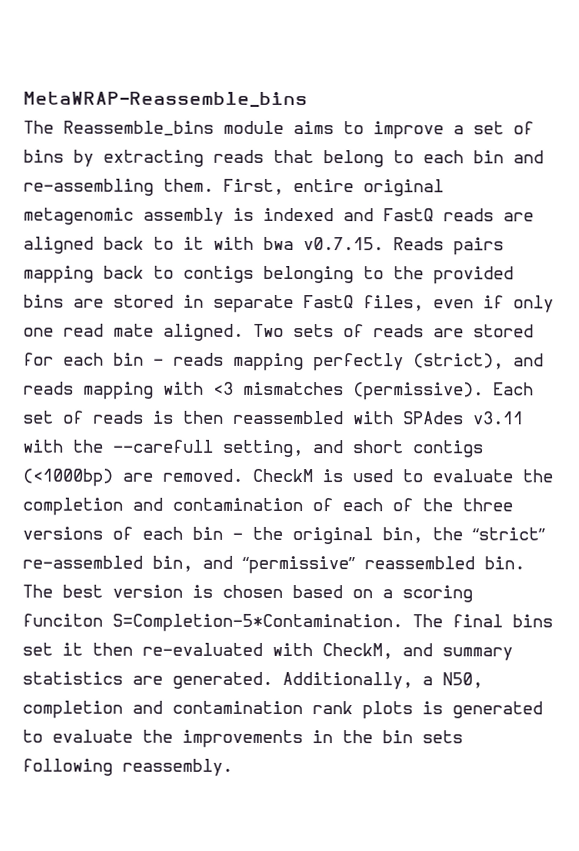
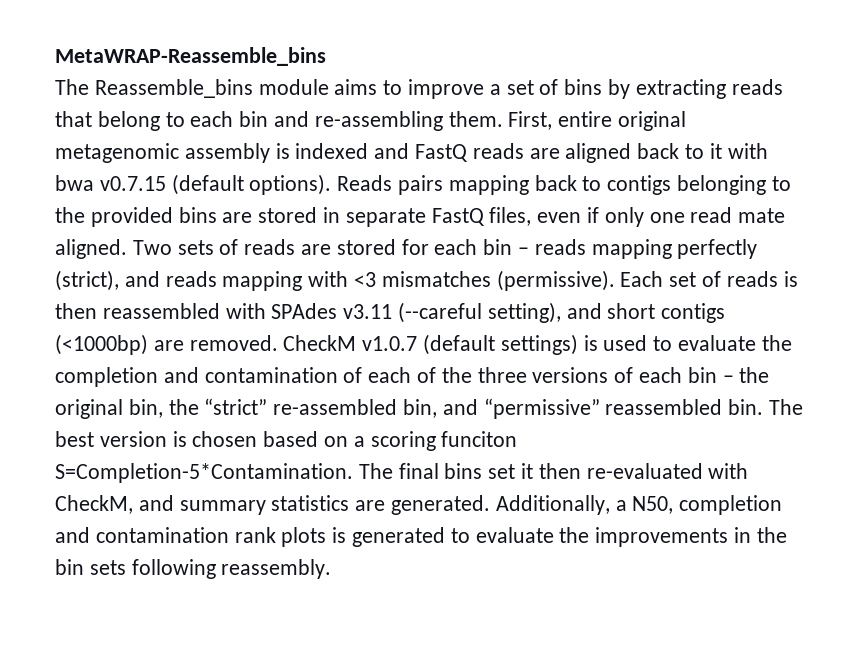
[303,237,384,251] v0.7.15. -> [99,174,332,195] v0.7.15 (default options).
[22,439,303,458] with the --carefull setting, -> [398,302,561,323] (--careful setting),
(313, 475) none -> [362,334,578,355] v1.0.7 (default settings)

